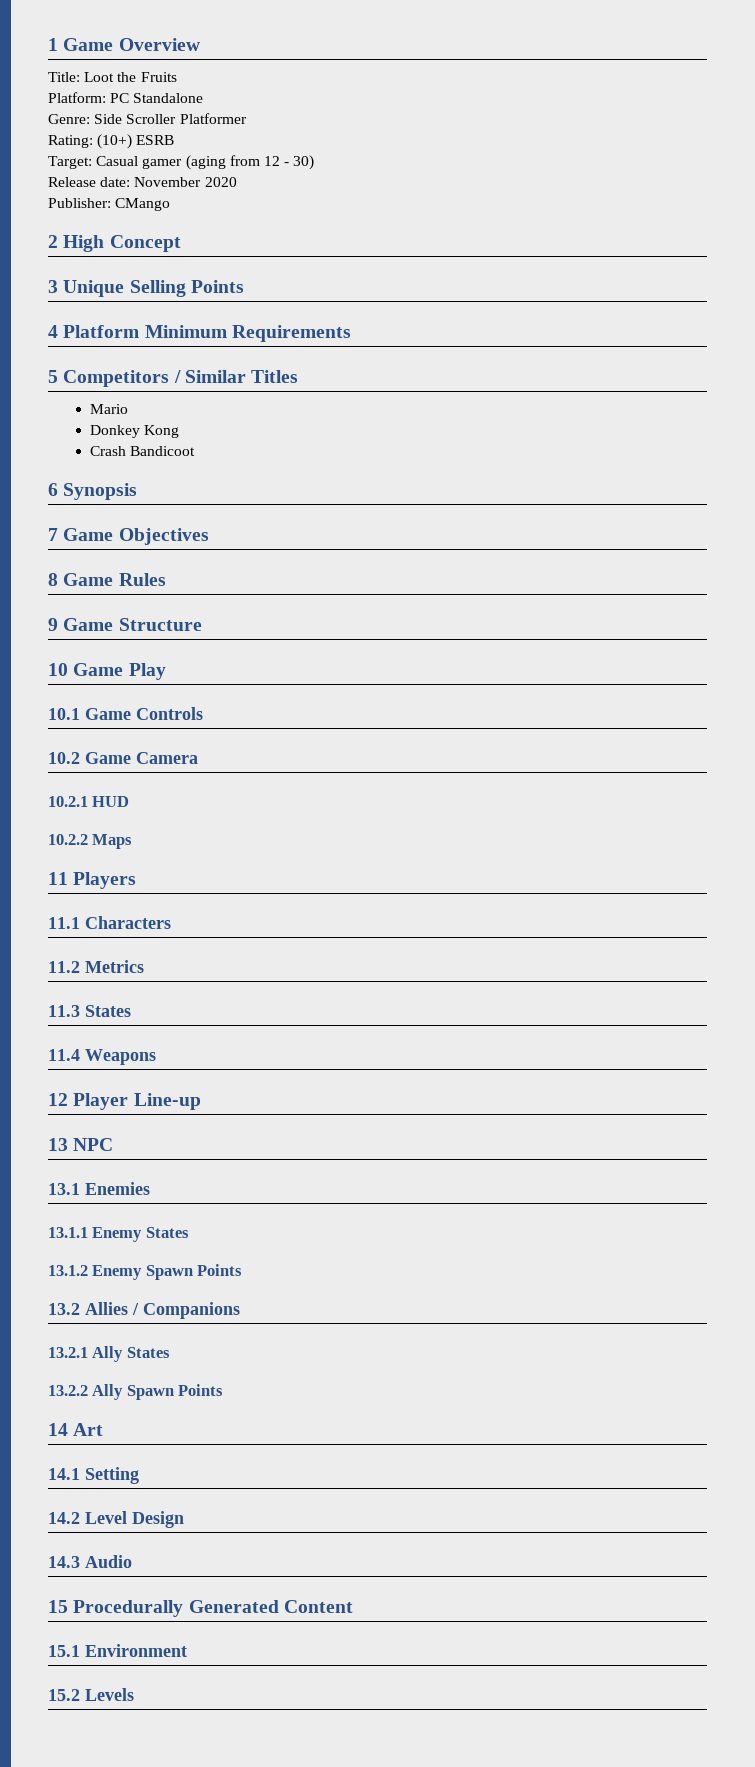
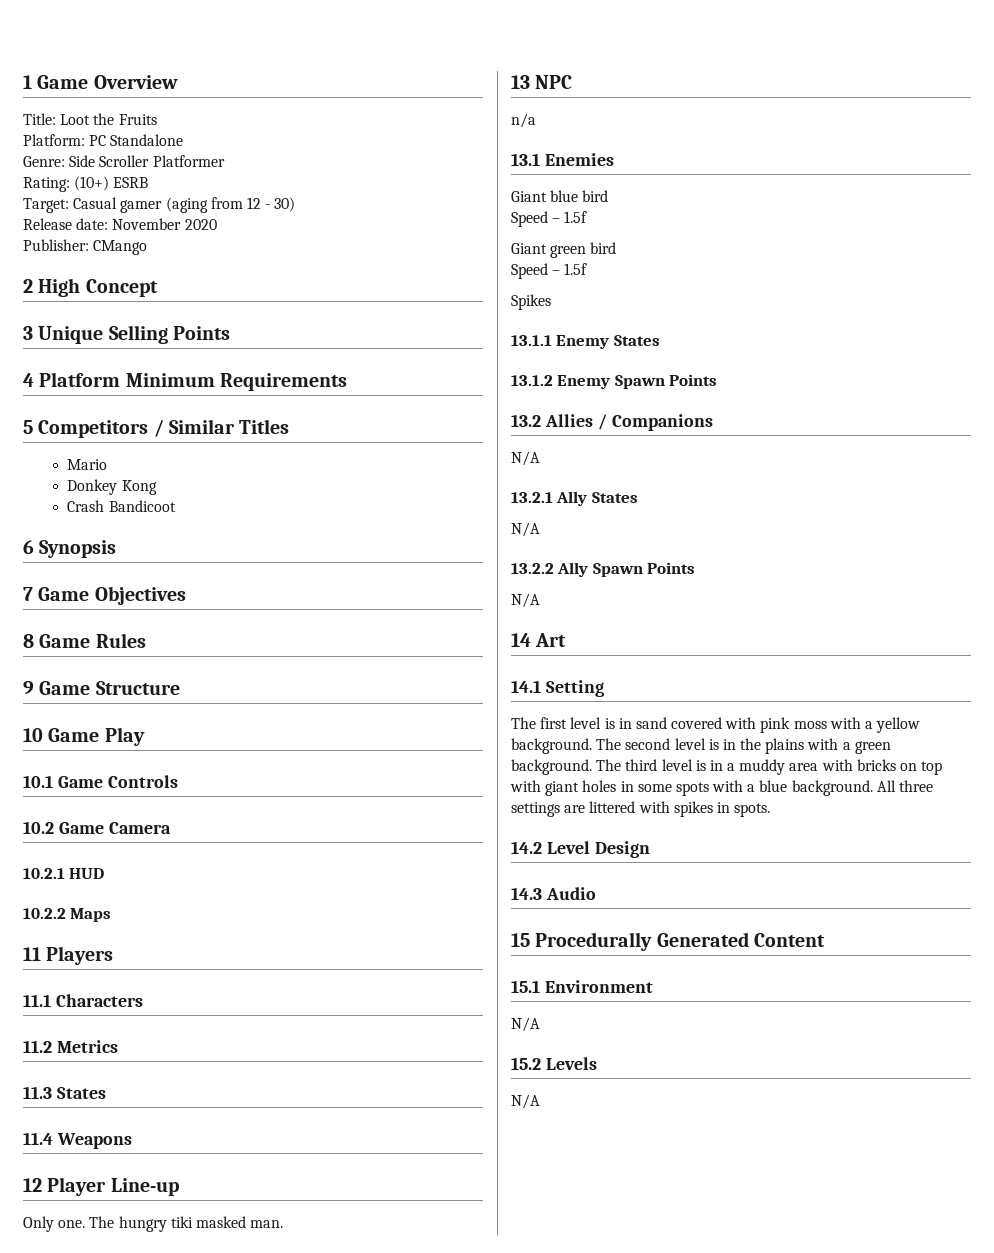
(201, 1101) none -> [23,1216,284,1232] // Only one. The hungry tiki masked man.
(114, 1144) none -> [511,113,536,128] // n/a
(150, 1188) none -> [511,190,609,202] [511,211,588,227] [511,242,617,258] [511,263,588,279] [511,294,551,310] // Giant blue bird // Speed – 1.5f // Giant green bird // Speed – 1.5f // Spikes
(240, 1310) none -> [511,451,540,466] // N/A
(170, 1352) none -> [511,522,540,537] // N/A
(224, 1390) none -> [511,593,540,608] // N/A
(139, 1475) none -> [511,717,921,733] [511,738,891,754] [511,759,943,775] [510,780,934,796] [511,801,771,817] // The first level is in sand covered with pink moss with a yellow background. The second level is in the plains with a green background. The third level is in a muddy area with bricks on top with giant holes in some spots with a blue background. All three settings are littered with spikes in spots.
(187, 1650) none -> [511,1017,540,1032] // N/A
(134, 1694) none -> [511,1094,540,1109] // N/A

